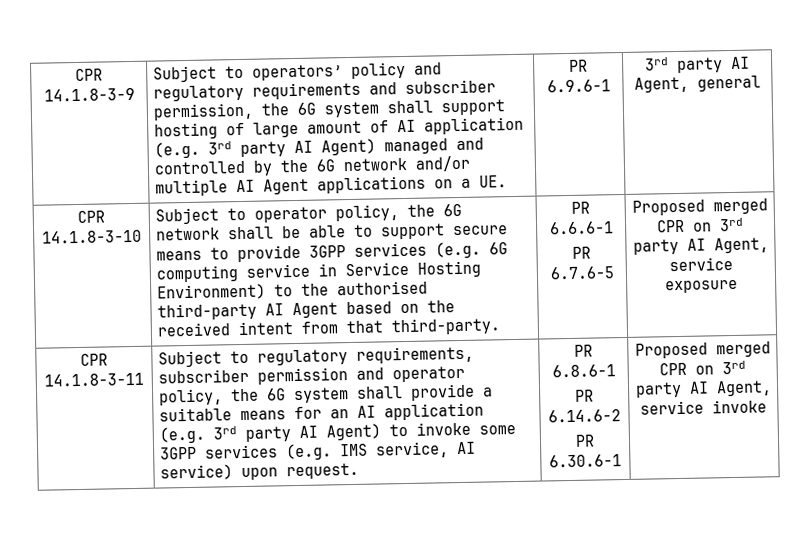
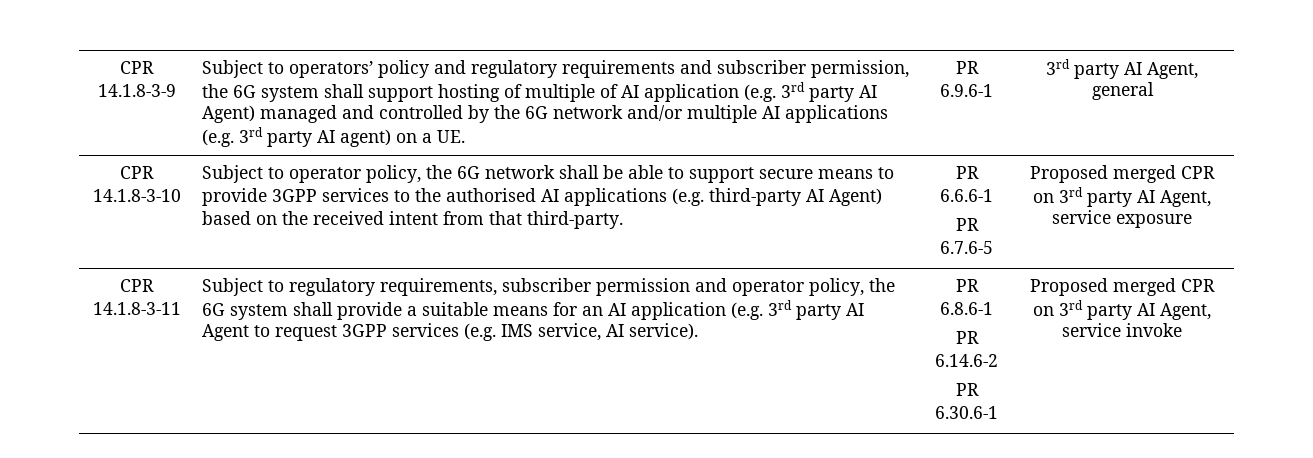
[252,120,362,138] large amount -> [524,84,595,102] multiple
[262,175,426,195] Agent applications -> [784,105,888,123] [201,127,391,147] applications (e.g. 3rd party AI agent)
[434,241,508,259] [155,260,481,283] [156,280,428,301] (e.g. 6G computing service in Service Hosting Environment) to the authorised -> [393,188,704,206] to the authorised AI applications (e.g.
[291,302,338,319] Agent -> [828,188,882,206] Agent)
[325,421,516,441] Agent) to invoke some -> [201,324,337,341] Agent to request
[159,462,359,481] service) upon request. -> [628,323,698,340] service).

